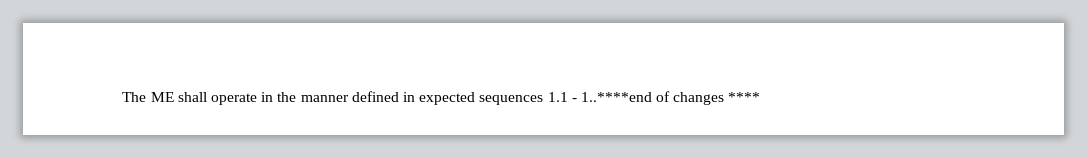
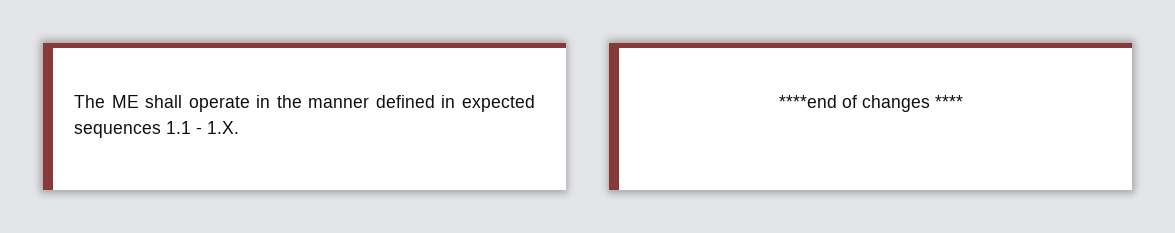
[580,92,652,102] 1..****end -> [207,121,239,134] [778,95,837,108] 1.X. // ****end

